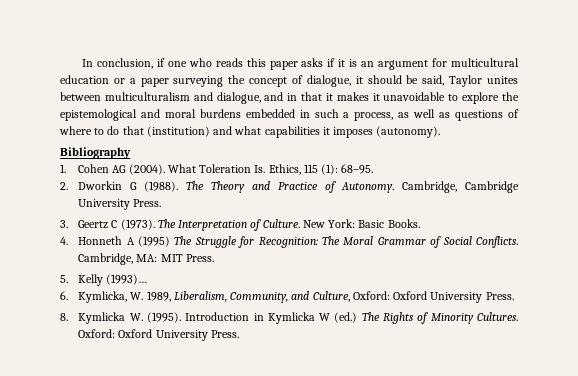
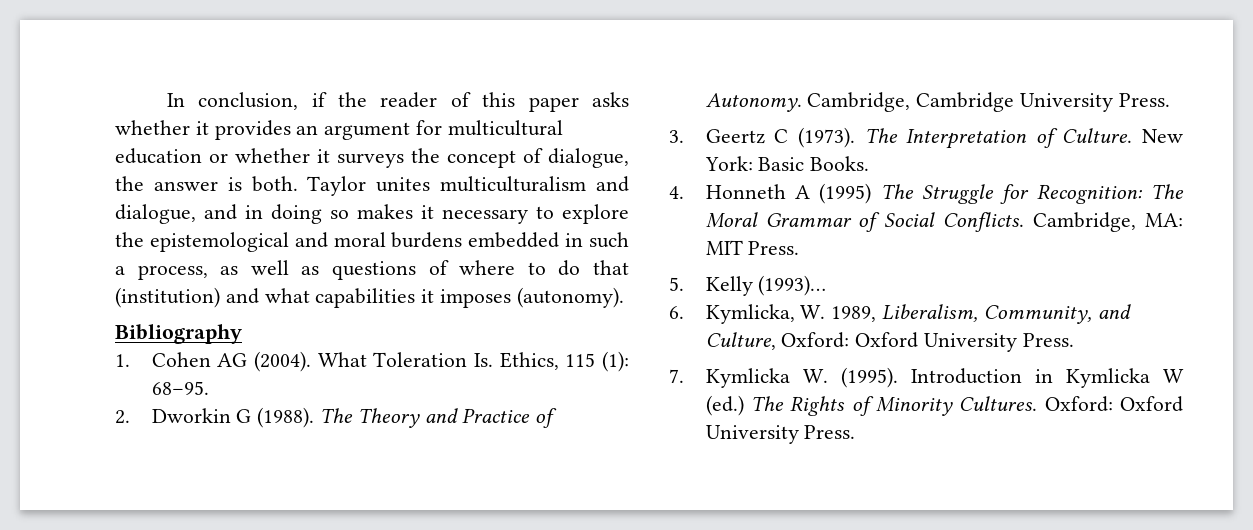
[167,58,358,70] one who reads this paper asks if it is -> [338,92,629,112] [115,120,291,140] the reader of this paper asks whether it provides
[129,76,224,87] a paper surveying -> [235,148,404,168] whether it surveys
[355,75,445,86] it should be said, -> [115,176,298,192] the answer is both.
[60,92,101,101] between -> (431, 184) none
[301,92,333,101] that it -> [271,204,349,224] doing so
[383,92,446,101] unavoidable -> [442,209,528,224] necessary
[60,313,68,321] 8. -> [669,369,684,383] 7.

